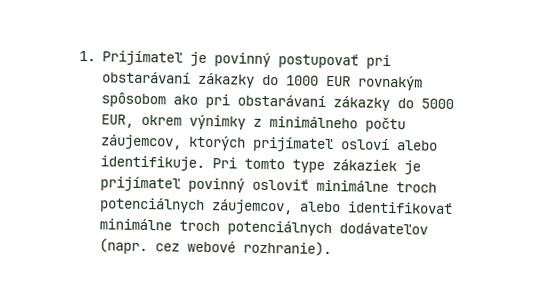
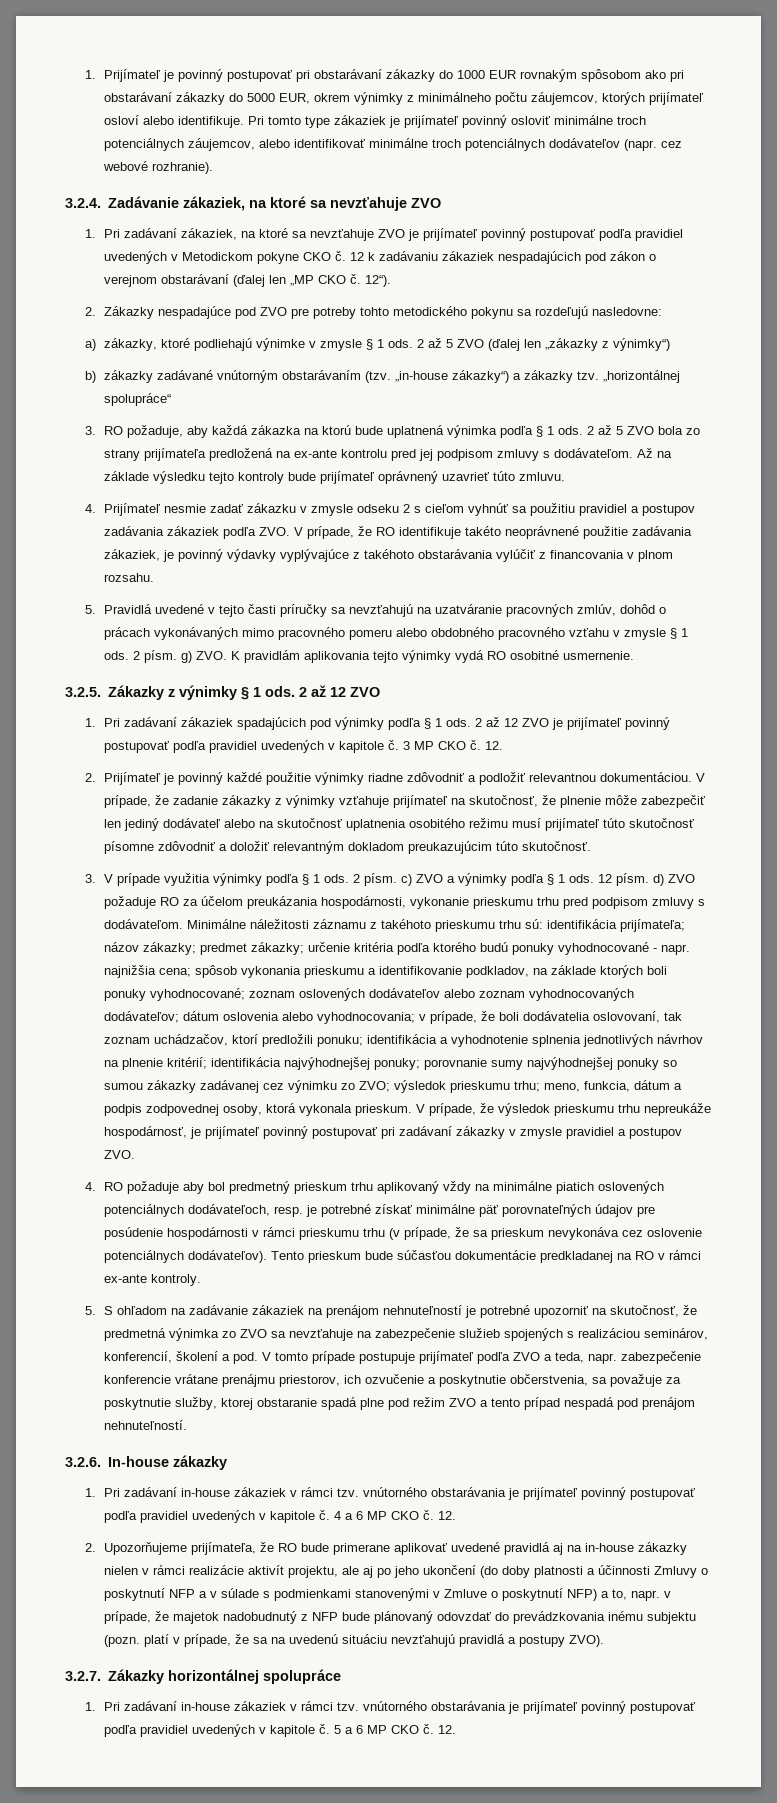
(333, 248) none -> [65,196,441,211] [84,228,684,241] [104,251,657,264] [104,274,392,287] [84,306,663,319] [84,338,671,351] [84,370,681,383] [104,393,172,406] [84,425,701,438] [104,448,673,461] [104,471,566,484] [84,503,696,516] [104,526,693,539] [104,549,674,562] [104,573,155,582] [84,604,667,617] [104,627,689,640] [104,650,635,663] [65,685,380,700] [84,717,671,730] [104,740,504,753] [84,772,706,785] [104,795,706,808] [104,818,695,831] [104,841,592,854] [84,873,696,886] [104,896,706,909] [104,919,686,932] [104,942,691,955] [104,965,668,978] [104,988,635,1001] [104,1011,683,1024] [104,1034,704,1047] [104,1057,678,1070] [104,1080,683,1093] [104,1103,712,1116] [104,1126,683,1139] [104,1150,136,1159] [84,1181,665,1194] [104,1204,656,1217] [104,1227,703,1240] [104,1250,702,1263] [104,1274,202,1286] [84,1305,698,1318] [104,1328,709,1341] [104,1351,702,1364] [104,1374,682,1387] [104,1397,696,1410] [104,1420,188,1430] [65,1455,227,1470] [84,1487,696,1500] [104,1510,457,1523] [84,1542,688,1555] [104,1565,709,1578] [104,1588,672,1601] [104,1611,697,1624] [104,1634,605,1647] [65,1669,341,1684] [84,1701,696,1714] [104,1724,457,1737] // 3.2.4. Zadávanie zákaziek, na ktoré sa nevzťahuje ZVO // 1. Pri zadávaní zákaziek, na ktoré sa nevzťahuje ZVO je prijímateľ povinný postupovať podľa pravidiel uvedených v Metodickom pokyne CKO č. 12 k zadávaniu zákaziek nespadajúcich pod zákon o verejnom obstarávaní (ďalej len „MP CKO č. 12“). // 2. Zákazky nespadajúce pod ZVO pre potreby tohto metodického pokynu sa rozdeľujú nasledovne: // a) zákazky, ktoré podliehajú výnimke v zmysle § 1 ods. 2 až 5 ZVO (ďalej len „zákazky z výnimky“) // b) zákazky zadávané vnútorným obstarávaním (tzv. „in-house zákazky“) a zákazky tzv. „horizontálnej spolupráce“ // 3. RO požaduje, aby každá zákazka na ktorú bude uplatnená výnimka podľa § 1 ods. 2 až 5 ZVO bola zo strany prijímateľa predložená na ex-ante kontrolu pred jej podpisom zmluvy s dodávateľom. Až na základe výsledku tejto kontroly bude prijímateľ oprávnený uzavrieť túto zmluvu. // 4. Prijímateľ nesmie zadať zákazku v zmysle odseku 2 s cieľom vyhnúť sa použitiu pravidiel a postupov zadávania zákaziek podľa ZVO. V prípade, že RO identifikuje takéto neoprávnené použitie zadávania zákaziek, je povinný výdavky vyplývajúce z takéhoto obstarávania vylúčiť z financovania v plnom rozsahu. // 5. Pravidlá uvedené v tejto časti príručky sa nevzťahujú na uzatváranie pracovných zmlúv, dohôd o prácach vykonávaných mimo pracovného pomeru alebo obdobného pracovného vzťahu v zmysle § 1 ods. 2 písm. g) ZVO. K pravidlám aplikovania tejto výnimky vydá RO osobitné usmernenie. // 3.2.5. Zákazky z výnimky § 1 ods. 2 až 12 ZVO // 1. Pri zadávaní zákaziek spadajúcich pod výnimky podľa § 1 ods. 2 až 12 ZVO je prijímateľ povinný postupovať podľa pravidiel uvedených v kapitole č. 3 MP CKO č. 12. // 2. Prijímateľ je povinný každé použitie výnimky riadne zdôvodniť a podložiť relevantnou dokumentáciou. V prípade, že zadanie zákazky z výnimky vzťahuje prijímateľ na skutočnosť, že plnenie môže zabezpečiť len jediný dodávateľ alebo na skutočnosť uplatnenia osobitého režimu musí prijímateľ túto skutočnosť písomne zdôvodniť a doložiť relevantným dokladom preukazujúcim túto skutočnosť. // 3. V prípade využitia výnimky podľa § 1 ods. 2 písm. c) ZVO a výnimky podľa § 1 ods. 12 písm. d) ZVO požaduje RO za účelom preukázania hospodárnosti, vykonanie prieskumu trhu pred podpisom zmluvy s dodávateľom. Minimálne náležitosti záznamu z takéhoto prieskumu trhu sú: identifikácia prijímateľa; názov zákazky; predmet zákazky; určenie kritéria podľa ktorého budú ponuky vyhodnocované - napr. najnižšia cena; spôsob vykonania prieskumu a identifikovanie podkladov, na základe ktorých boli ponuky vyhodnocované; zoznam oslovených dodávateľov alebo zoznam vyhodnocovaných dodávateľov; dátum oslovenia alebo vyhodnocovania; v prípade, že boli dodávatelia oslovovaní, tak zoznam uchádzačov, ktorí predložili ponuku; identifikácia a vyhodnotenie splnenia jednotlivých návrhov na plnenie kritérií; identifikácia najvýhodnejšej ponuky; porovnanie sumy najvýhodnejšej ponuky so sumou zákazky zadávanej cez výnimku zo ZVO; výsledok prieskumu trhu; meno, funkcia, dátum a podpis zodpovednej osoby, ktorá vykonala prieskum. V prípade, že výsledok prieskumu trhu nepreukáže hospodárnosť, je prijímateľ povinný postupovať pri zadávaní zákazky v zmysle pravidiel a postupov ZVO. // 4. RO požaduje aby bol predmetný prieskum trhu aplikovaný vždy na minimálne piatich oslovených potenciálnych dodávateľoch, resp. je potrebné získať minimálne päť porovnateľných údajov pre posúdenie hospodárnosti v rámci prieskumu trhu (v prípade, že sa prieskum nevykonáva cez oslovenie potenciálnych dodávateľov). Tento prieskum bude súčasťou dokumentácie predkladanej na RO v rámci ex-ante kontroly. // 5. S ohľadom na zadávanie zákaziek na prenájom nehnuteľností je potrebné upozorniť na skutočnosť, že predmetná výnimka zo ZVO sa nevzťahuje na zabezpečenie služieb spojených s realizáciou seminárov, konferencií, školení a pod. V tomto prípade postupuje prijímateľ podľa ZVO a teda, napr. zabezpečenie konferencie vrátane prenájmu priestorov, ich ozvučenie a poskytnutie občerstvenia, sa považuje za poskytnutie služby, ktorej obstaranie spadá plne pod režim ZVO a tento prípad nespadá pod prenájom nehnuteľností. // 3.2.6. In-house zákazky // 1. Pri zadávaní in-house zákaziek v rámci tzv. vnútorného obstarávania je prijímateľ povinný postupovať podľa pravidiel uvedených v kapitole č. 4 a 6 MP CKO č. 12. // 2. Upozorňujeme prijímateľa, že RO bude primerane aplikovať uvedené pravidlá aj na in-house zákazky nielen v rámci realizácie aktivít projektu, ale aj po jeho ukončení (do doby platnosti a účinnosti Zmluvy o poskytnutí NFP a v súlade s podmienkami stanovenými v Zmluve o poskytnutí NFP) a to, napr. v prípade, že majetok nadobudnutý z NFP bude plánovaný odovzdať do prevádzkovania inému subjektu (pozn. platí v prípade, že sa na uvedenú situáciu nevzťahujú pravidlá a postupy ZVO). // 3.2.7. Zákazky horizontálnej spolupráce // 1. Pri zadávaní in-house zákaziek v rámci tzv. vnútorného obstarávania je prijímateľ povinný postupovať podľa pravidiel uvedených v kapitole č. 5 a 6 MP CKO č. 12.

